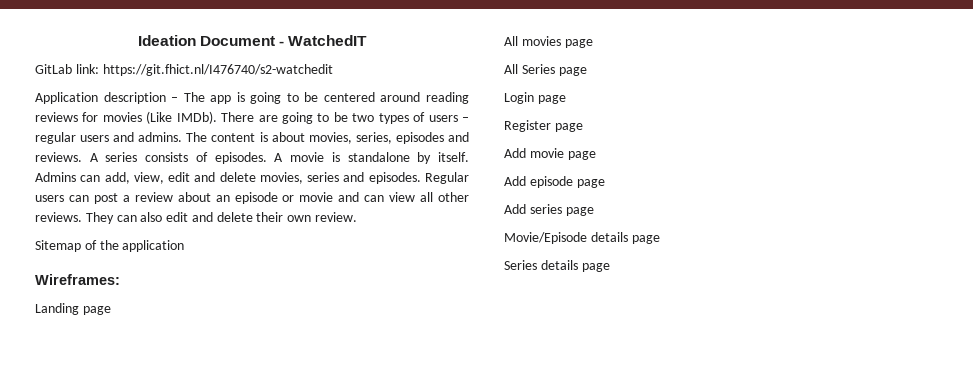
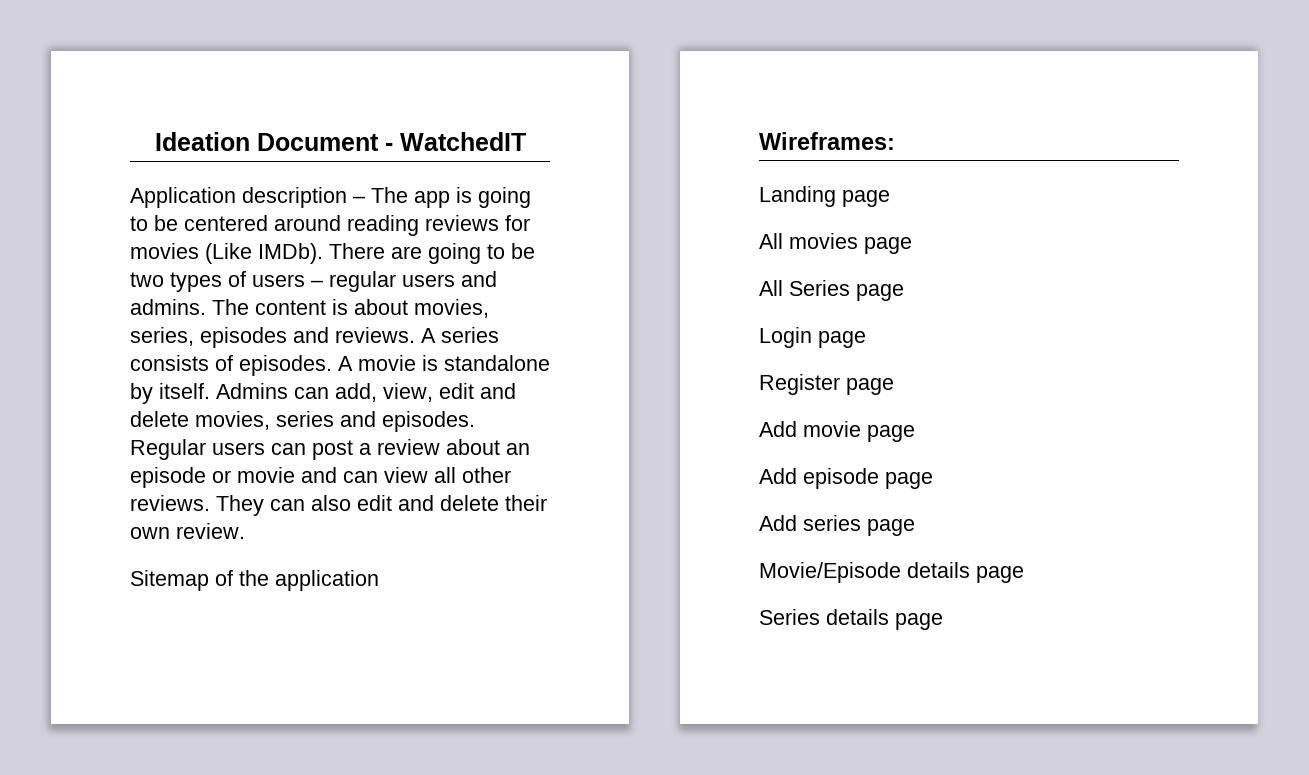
[35,64,333,76] // GitLab link: https://git.fhict.nl/I476740/s2-watchedit -> (526, 141) none

